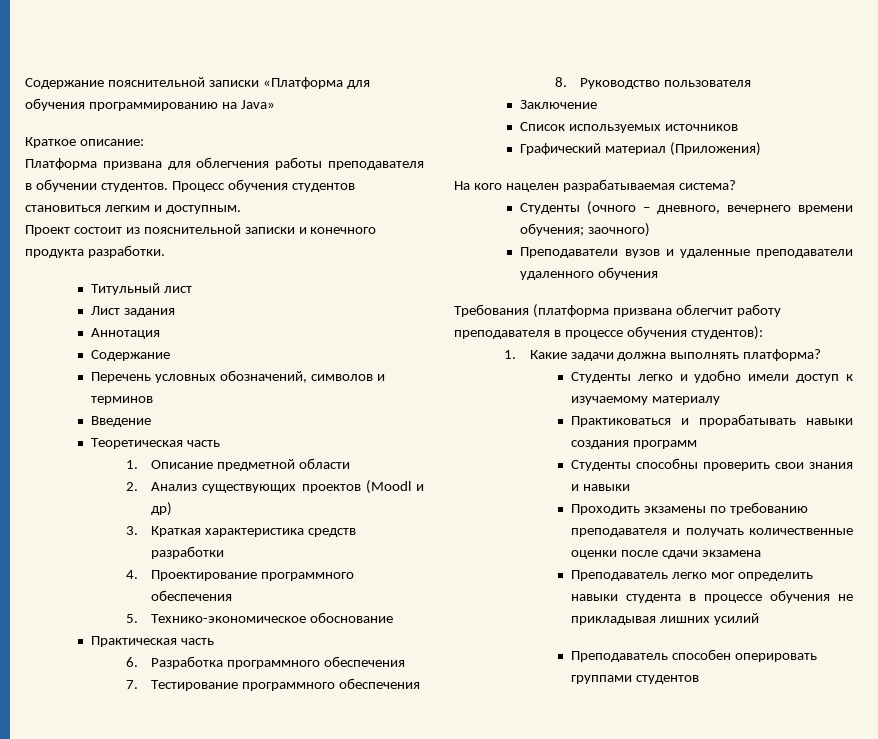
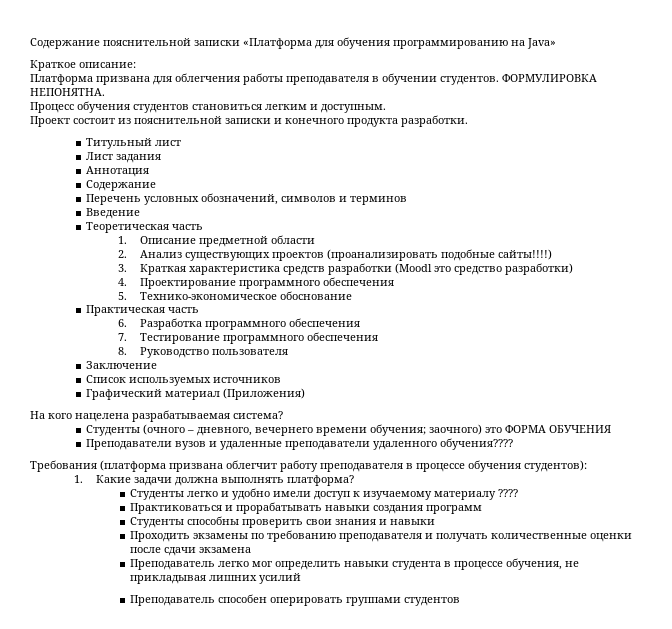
(168, 187) none -> [502,74,597,82] [30,88,105,96] ФОРМУЛИРОВКА НЕПОНЯТНА. //
[365,480,424,494] [151,502,173,516] (Moodl и др) -> [326,249,552,261] (проанализировать подобные сайты!!!!)
(225, 552) none -> [394,263,573,275] (Moodl это средство разработки)
[505,183,559,192] нацелен -> [75,413,129,422] нацелена
(651, 230) none -> [484,425,611,433] это ФОРМА ОБУЧЕНИЯ
[598,267,659,280] обучения -> [439,438,513,450] обучения????
(720, 400) none -> [497,489,518,497] ????
[769,590,830,603] обучения -> [505,558,562,570] обучения,

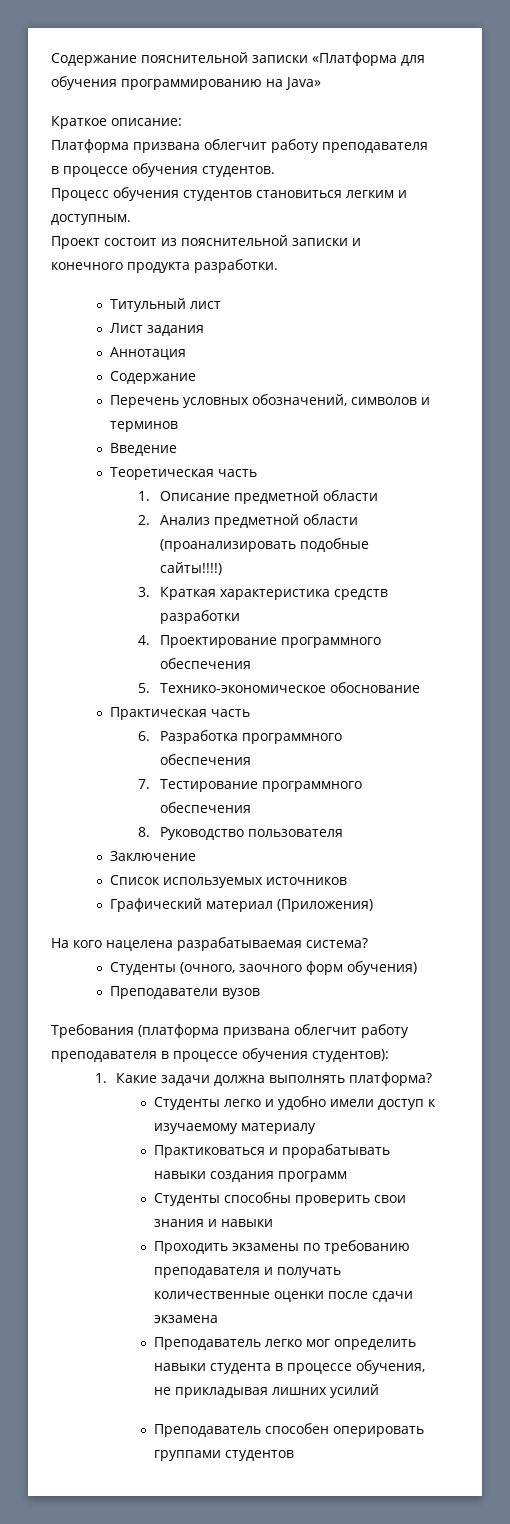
[153,73,437,85] для облегчения работы преподавателя в обучении -> [204,139,428,153] [51,163,198,177] облегчит работу преподавателя в процессе обучения
[502,74,597,82] [30,88,105,96] ФОРМУЛИРОВКА НЕПОНЯТНА. -> (275, 171) none
[184,252,324,261] существующих проектов -> [214,514,359,528] предметной области
[394,263,573,275] (Moodl это средство разработки) -> (241, 617) none
[142,424,611,436] [85,438,513,450] (очного – дневного, вечернего времени обучения; заочного) это ФОРМА ОБУЧЕНИЯ // Преподаватели вузов и удаленные преподаватели удаленного обучения???? -> [180,961,418,975] [110,986,261,999] (очного, заочного форм обучения) // Преподаватели вузов
[497,489,518,497] ???? -> (316, 1128) none

